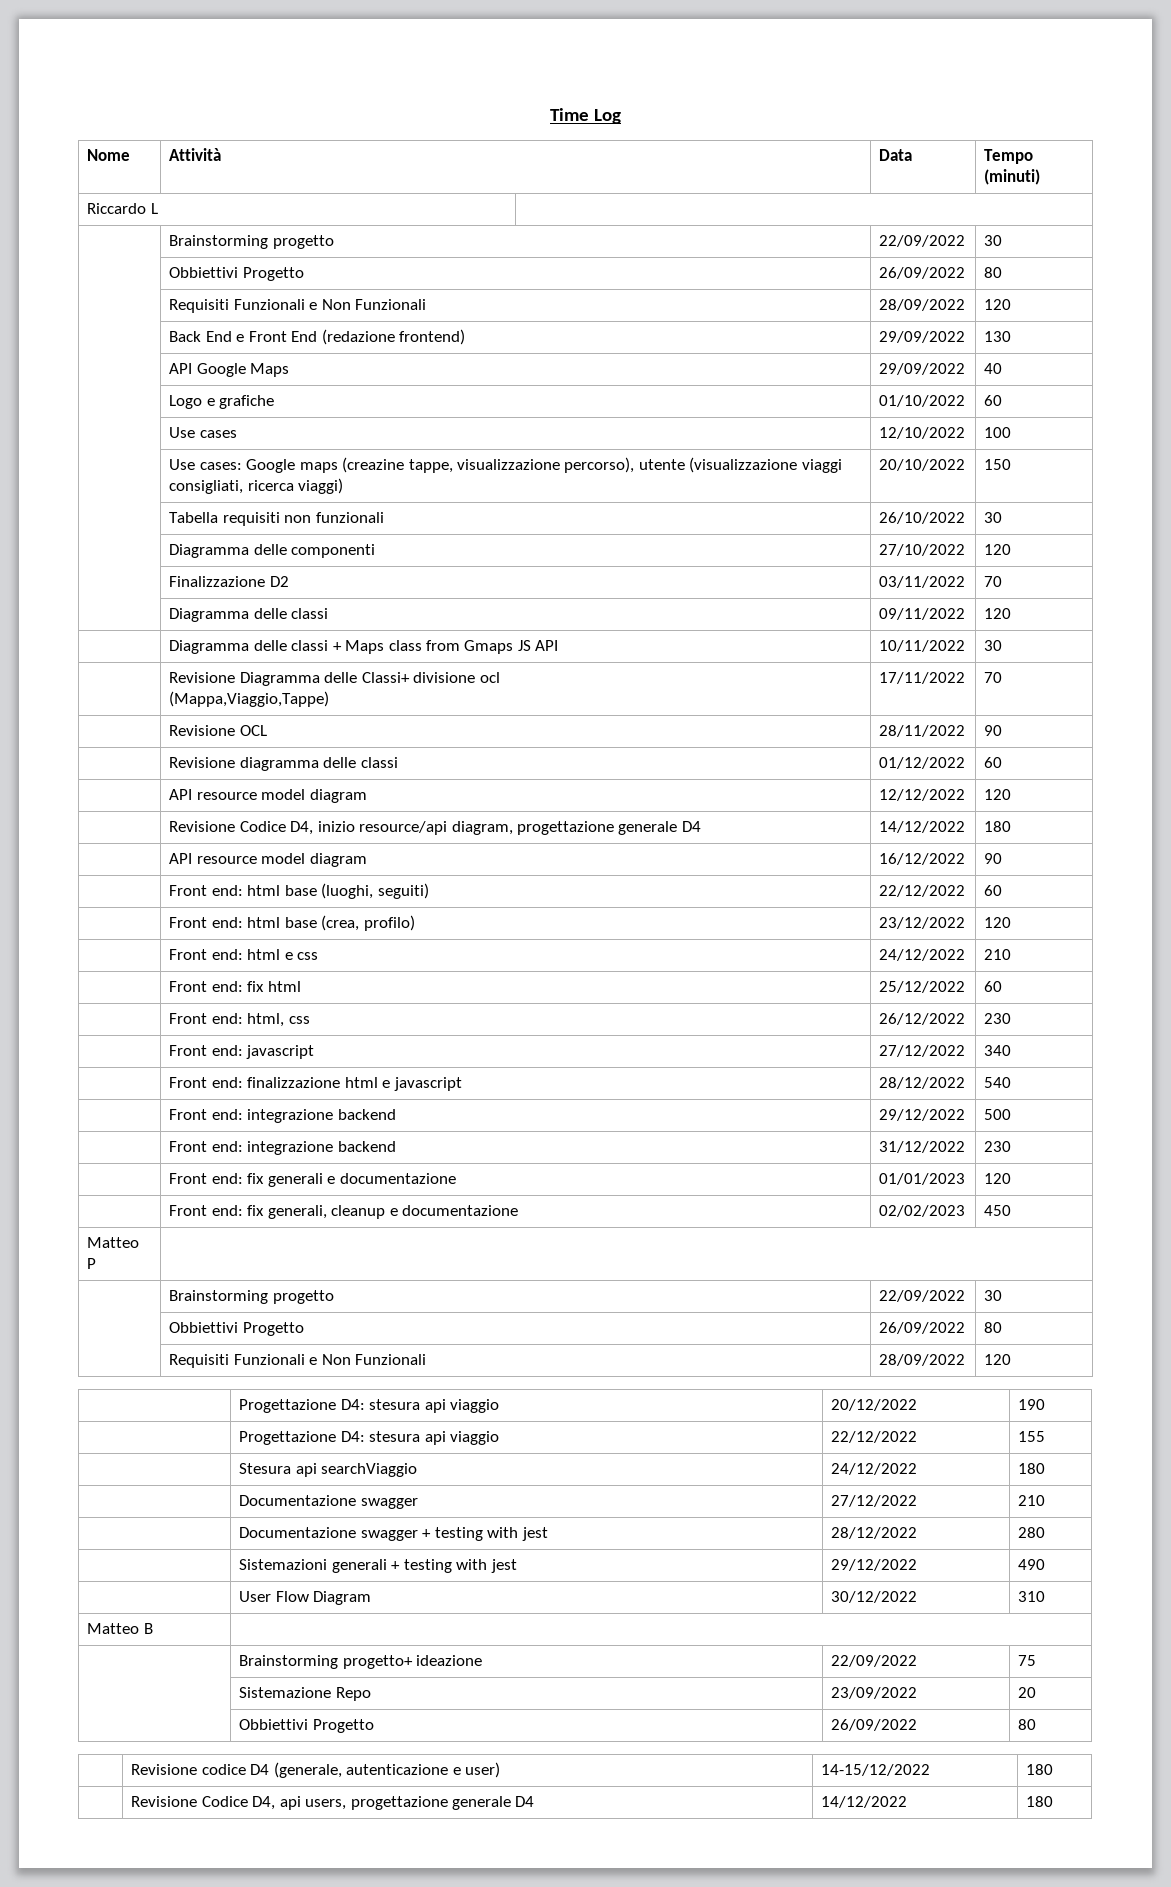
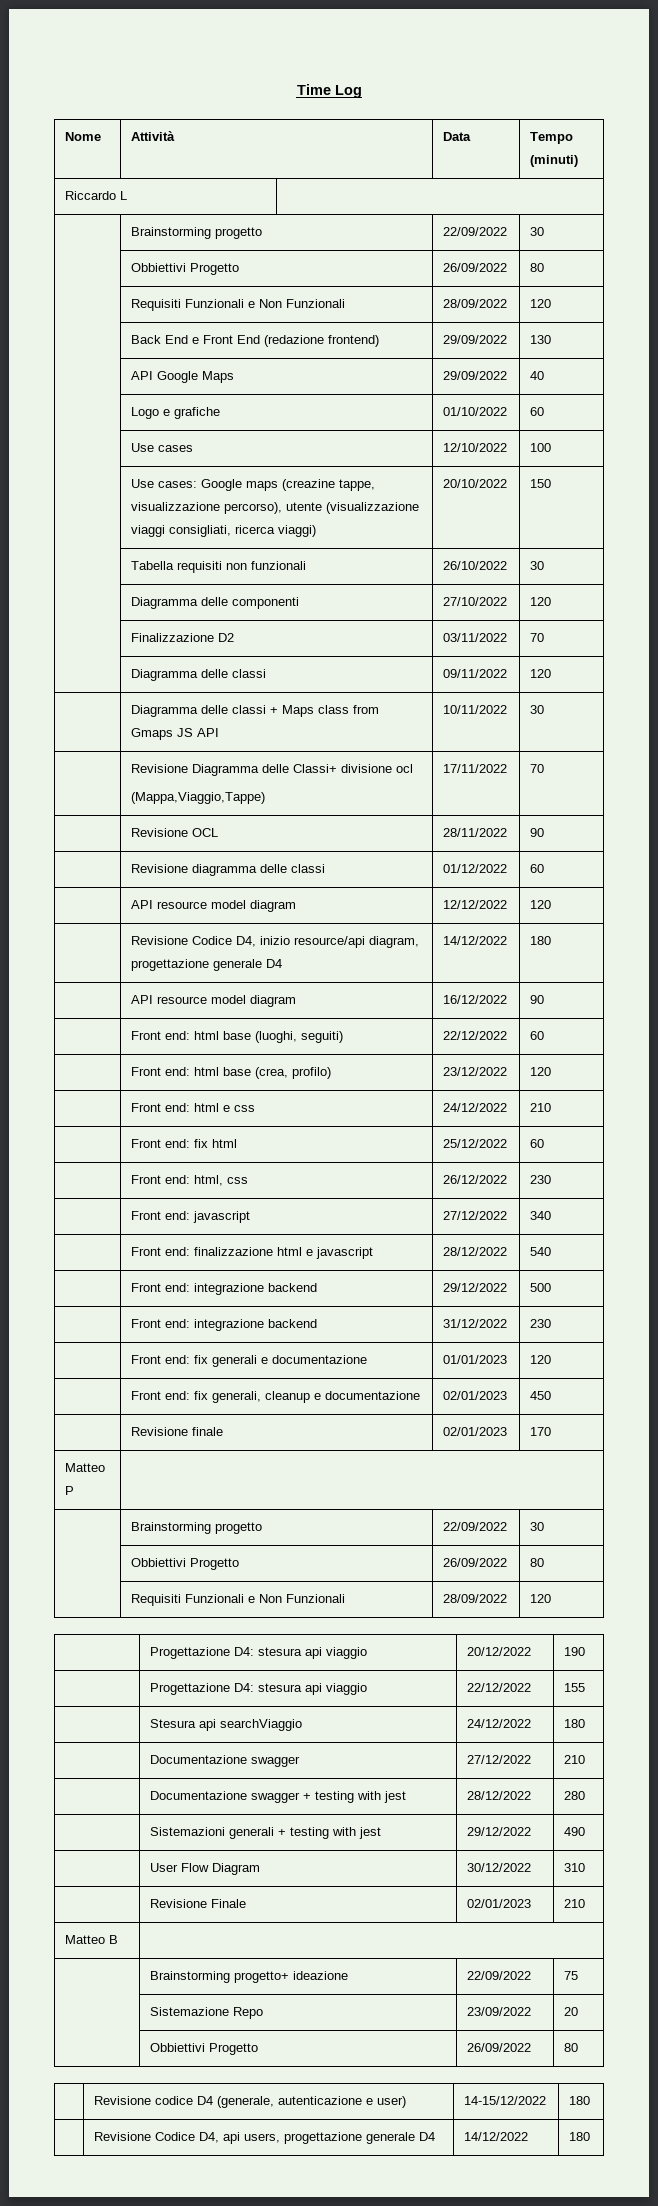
[879,1205,966,1217] 02/02/2023 -> [442,1391,507,1400] 02/01/2023
(1012, 1210) none -> [130,1427,223,1436] [442,1427,507,1436] [529,1427,551,1436] // | Revisione finale | 02/01/2023 | 170
(1046, 1596) none -> [149,1899,246,1908] [466,1899,531,1908] [563,1899,585,1908] // | Revisione Finale | 02/01/2023 | 210

